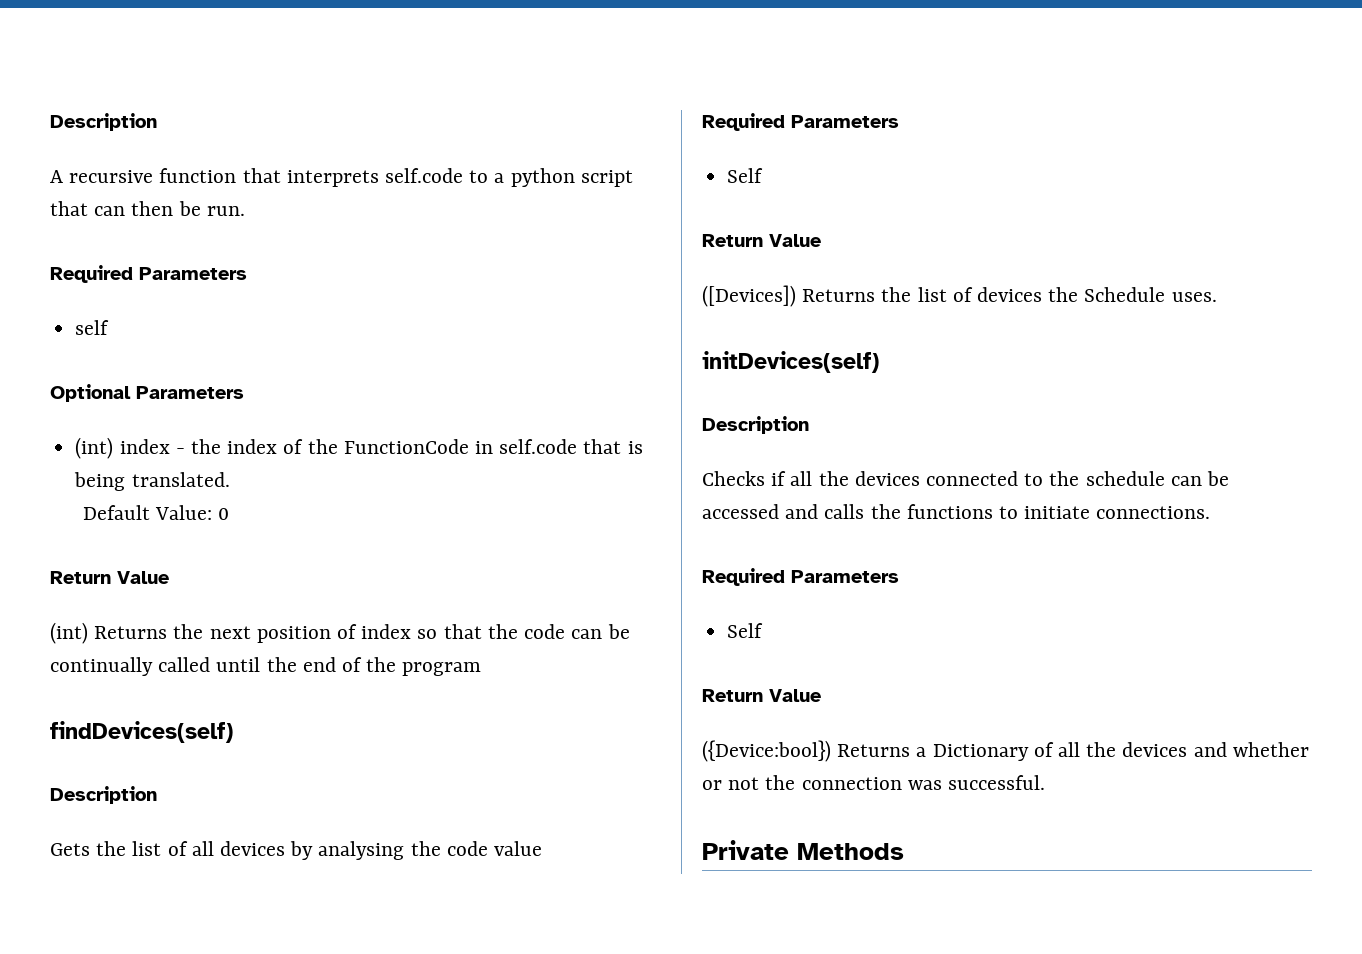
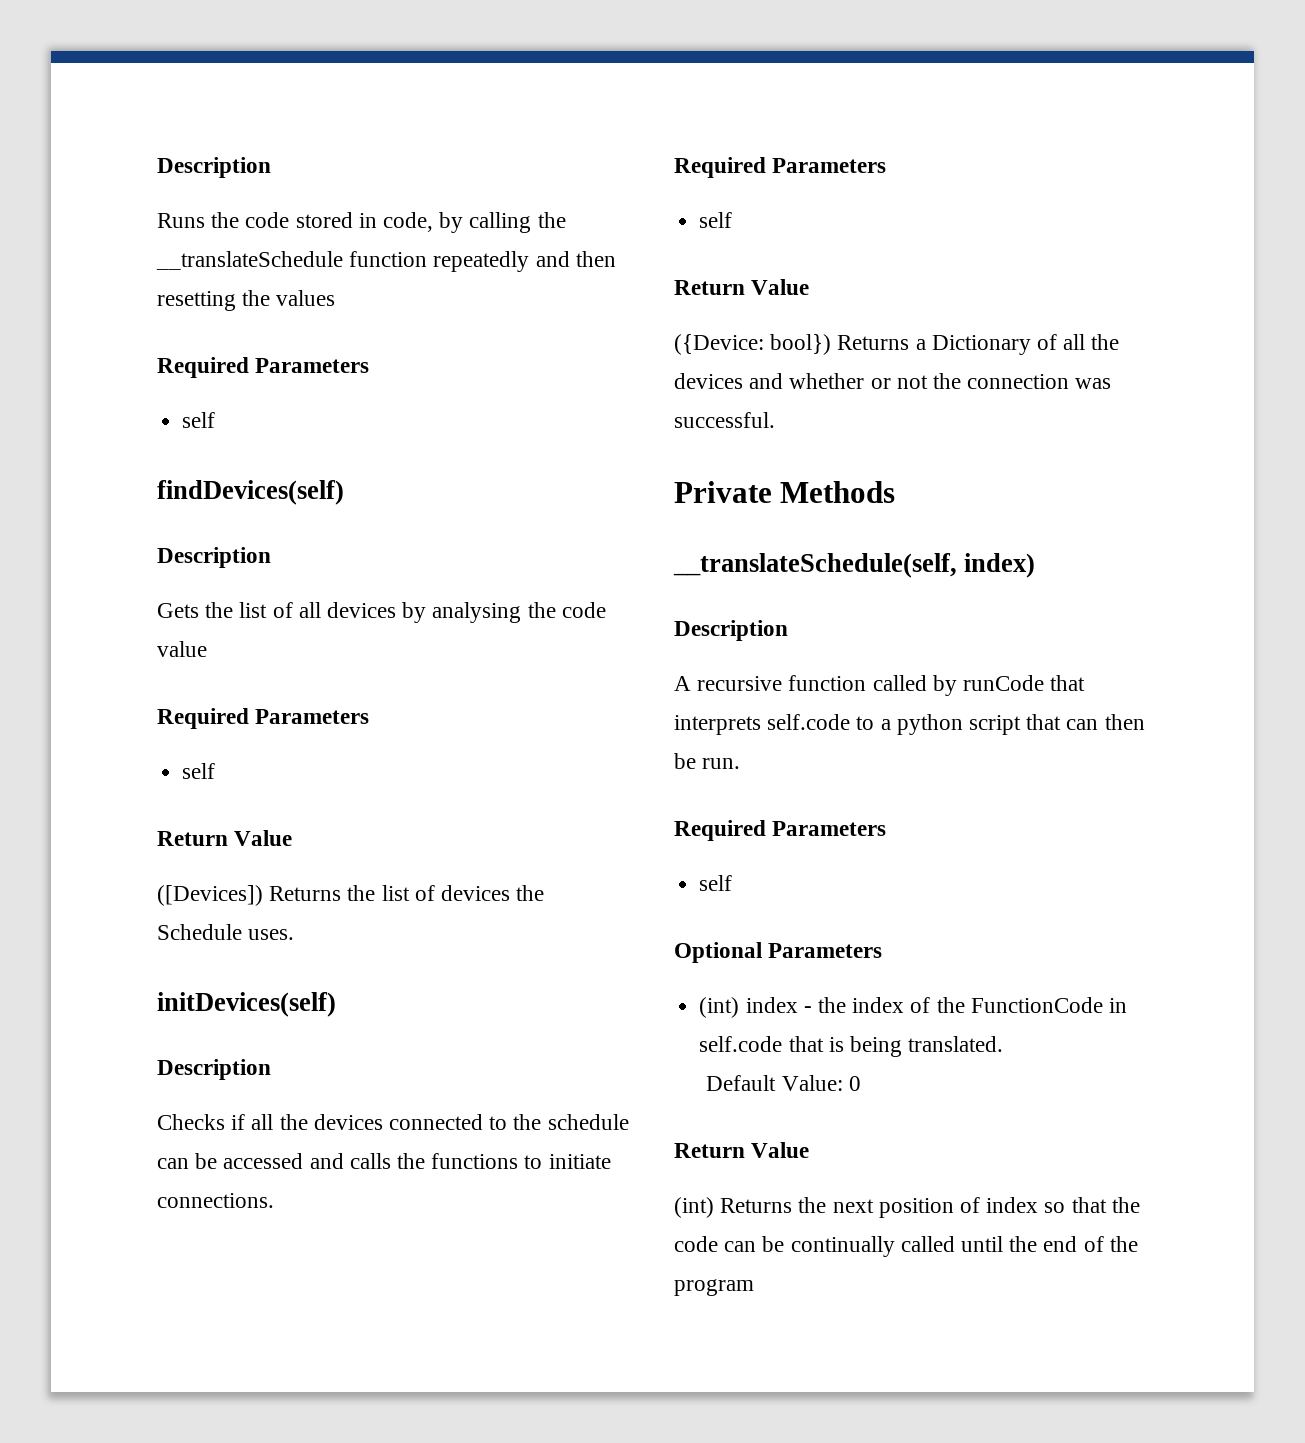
[50,113,157,131] Description -> [157,157,271,178] [157,212,566,233] [156,251,616,272] [157,290,336,311] [157,357,370,378] [182,412,216,428] [157,480,344,505] [157,547,271,568] [157,602,606,623] [157,641,207,657] [157,708,370,729] [182,763,216,779] [157,830,293,846] [157,885,545,906] [157,924,295,940] [157,992,336,1017] [157,1059,271,1080] [157,1114,629,1130] [157,1153,611,1169] [157,1193,274,1208] [674,157,887,178] [699,212,733,228] [674,279,810,295] [674,334,1120,355] [674,373,1112,389] [674,412,775,428] [674,481,896,503] [673,553,1036,578] [674,620,788,641] Description // Runs the code stored in code, by calling the __translateSchedule function repeatedly and then resetting the values // Required Parameters // self // findDevices(self) // Description // Gets the list of all devices by analysing the code value // Required Parameters // self // Return Value // ([Devices]) Returns the list of devices the Schedule uses. // initDevices(self) // Description // Checks if all the devices connected to the schedule can be accessed and calls the functions to initiate connections. // Required Parameters // self // Return Value // ({Device: bool}) Returns a Dictionary of all the devices and whether or not the connection was successful. // Private Methods // __translateSchedule(self, index) // Description
(237, 175) none -> [872,675,1045,696] called by runCode
[50,721,233,743] [50,786,157,804] [50,841,543,860] [702,113,899,131] [727,168,764,183] [702,234,821,247] [702,285,1217,307] [702,351,879,373] [702,416,809,434] [702,471,1230,486] [702,504,1211,519] [702,568,899,586] [727,623,764,638] [702,689,821,702] [702,740,1309,762] [702,775,1046,790] [702,840,904,860] // findDevices(self) // Description // Gets the list of all devices by analysing the code value // Required Parameters // Self // Return Value // ([Devices]) Returns the list of devices the Schedule uses. // initDevices(self) // Description // Checks if all the devices connected to the schedule can be accessed and calls the functions to initiate connections. // Required Parameters // Self // Return Value // ({Device:bool}) Returns a Dictionary of all the devices and whether or not the connection was successful. // Private Methods -> (754, 1287) none

